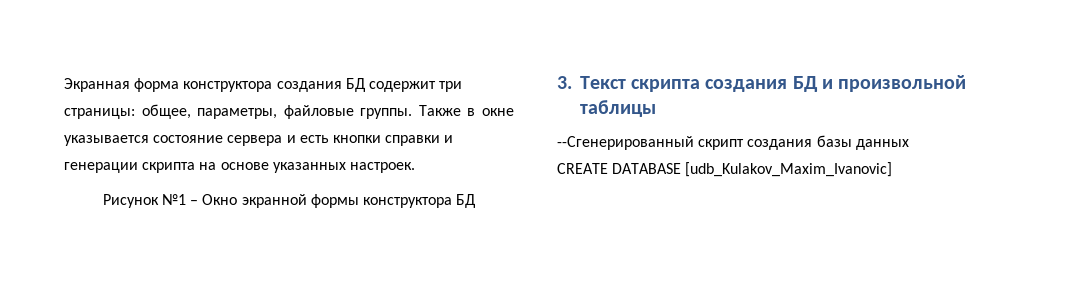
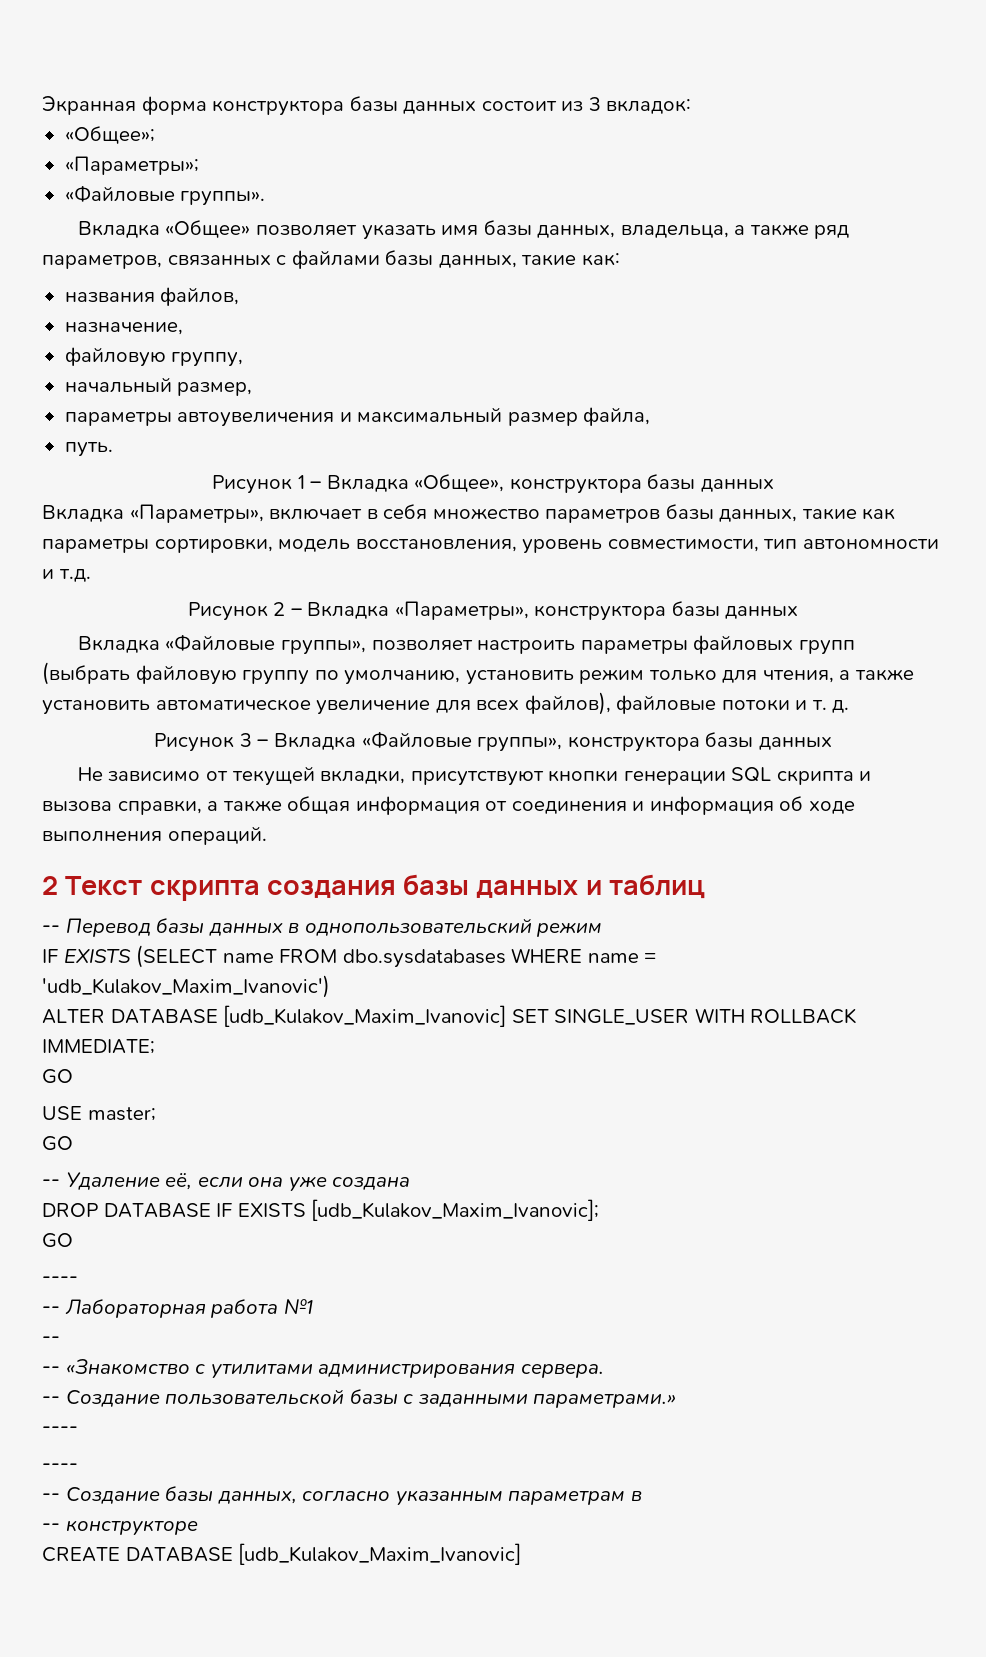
[276,78,463,92] [64,104,514,119] [64,135,454,146] [64,162,415,173] [102,194,476,208] [557,75,967,92] [579,100,656,117] [557,135,909,150] создания БД содержит три страницы: общее, параметры, файловые группы. Также в окне указывается состояние сервера и есть кнопки справки и генерации скрипта на основе указанных настроек. // Рисунок №1 – Окно экранной формы конструктора БД // 3. Текст скрипта создания БД и произвольной таблицы // --Сгенерированный скрипт создания базы данных -> [349,96,692,114] [64,126,155,144] [64,156,199,175] [64,186,266,206] [77,220,850,240] [42,250,620,269] [64,287,240,306] [64,322,183,335] [64,347,244,367] [64,377,253,396] [64,407,651,427] [64,442,113,457] [212,474,774,494] [42,504,896,523] [42,538,939,554] [42,569,91,582] [187,601,799,621] [77,635,855,655] [42,662,914,685] [42,692,850,715] [154,732,832,752] [77,766,872,786] [42,796,855,815] [42,826,267,845] [42,874,706,901] [42,918,603,937] [42,945,657,968] [42,975,330,998] [42,1005,857,1027] [42,1039,155,1054] [42,1069,73,1084] [42,1106,156,1121] [42,1136,73,1151] [42,1172,411,1192] [42,1199,600,1221] [42,1233,73,1248] [42,1276,78,1284] [42,1299,313,1318] [42,1336,60,1344] [42,1359,604,1379] [42,1389,677,1408] [42,1426,78,1434] [42,1463,78,1471] [42,1486,642,1506] [42,1520,198,1536] базы данных состоит из 3 вкладок: // «Общее»; // «Параметры»; // «Файловые группы». // Вкладка «Общее» позволяет указать имя базы данных, владельца, а также ряд параметров, связанных с файлами базы данных, такие как: // названия файлов, // назначение, // файловую группу, // начальный размер, // параметры автоувеличения и максимальный размер файла, // путь. // Рисунок 1 – Вкладка «Общее», конструктора базы данных // Вкладка «Параметры», включает в себя множество параметров базы данных, такие как параметры сортировки, модель восстановления, уровень совместимости, тип автономности и т.д. // Рисунок 2 – Вкладка «Параметры», конструктора базы данных // Вкладка «Файловые группы», позволяет настроить параметры файловых групп (выбрать файловую группу по умолчанию, установить режим только для чтения, а также установить автоматическое увеличение для всех файлов), файловые потоки и т. д. // Рисунок 3 – Вкладка «Файловые группы», конструктора базы данных // Не зависимо от текущей вкладки, присутствуют кнопки генерации SQL скрипта и вызова справки, а также общая информация от соединения и информация об ходе выполнения операций. // 2 Текст скрипта создания базы данных и таблиц // -- Перевод базы данных в однопользовательский режим // IF EXISTS (SELECT name FROM dbo.sysdatabases WHERE name = 'udb_Kulakov_Maxim_Ivanovic') // ALTER DATABASE [udb_Kulakov_Maxim_Ivanovic] SET SINGLE_USER WITH ROLLBACK IMMEDIATE; // GO // USE master; // GO // -- Удаление её, если она уже создана // DROP DATABASE IF EXISTS [udb_Kulakov_Maxim_Ivanovic]; // GO // ---- // -- Лабораторная работа №1 // -- // -- «Знакомство с утилитами администрирования сервера. // -- Создание пользовательской базы с заданными параметрами.» // ---- // ---- // -- Создание базы данных, согласно указанным параметрам в // -- конструкторе

